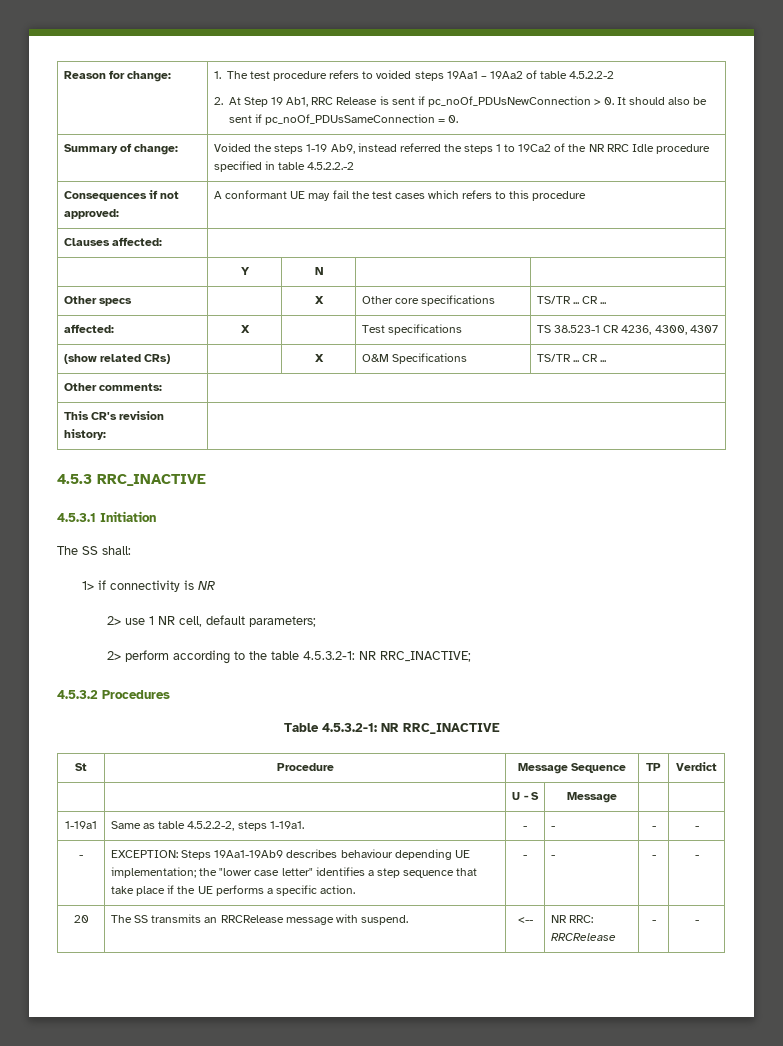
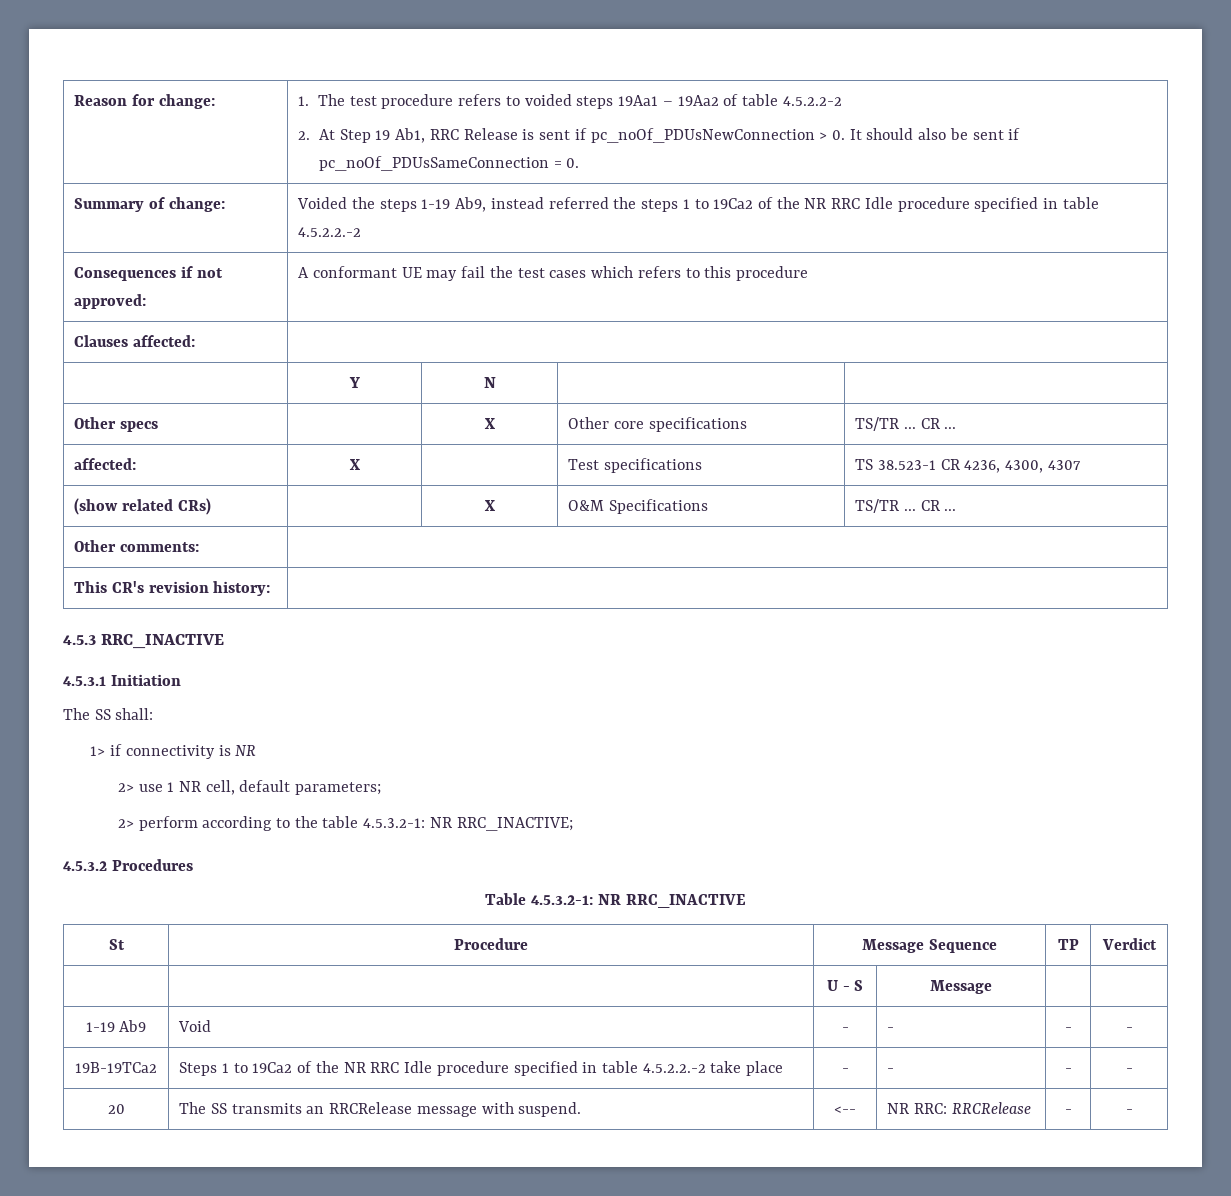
[65,821,97,829] [111,821,304,831] [523,826,527,829] [551,826,556,829] [651,826,656,829] [694,826,699,829] [79,855,83,858] [111,849,470,860] [111,867,478,878] [111,885,355,896] 1-19a1 | Same as table 4.5.2.2-2, steps 1-19a1. | - | - | - | - // - | EXCEPTION: Steps 19Aa1-19Ab9 describes behaviour depending UE implementation; the "lower case letter" identifies a step sequence that take place if the UE performs a specific action. -> [85,1020,147,1032] [178,1020,212,1032] [841,1027,849,1032] [887,1027,895,1032] [1064,1027,1072,1032] [1125,1027,1133,1032] [75,1062,157,1073] [179,1061,784,1076] 1-19 Ab9 | Void | - | - | - | - // 19B-19TCa2 | Steps 1 to 19Ca2 of the NR RRC Idle procedure specified in table 4.5.2.2.-2 take place

